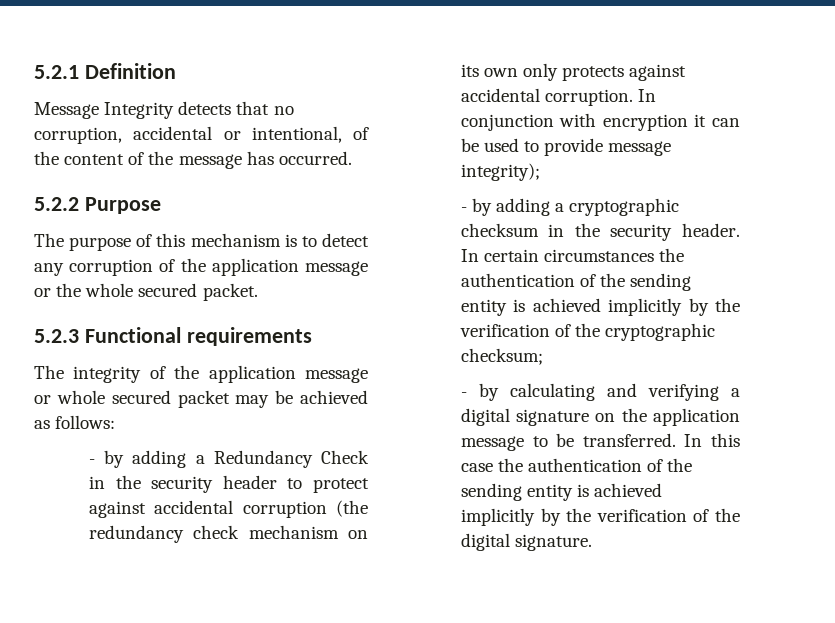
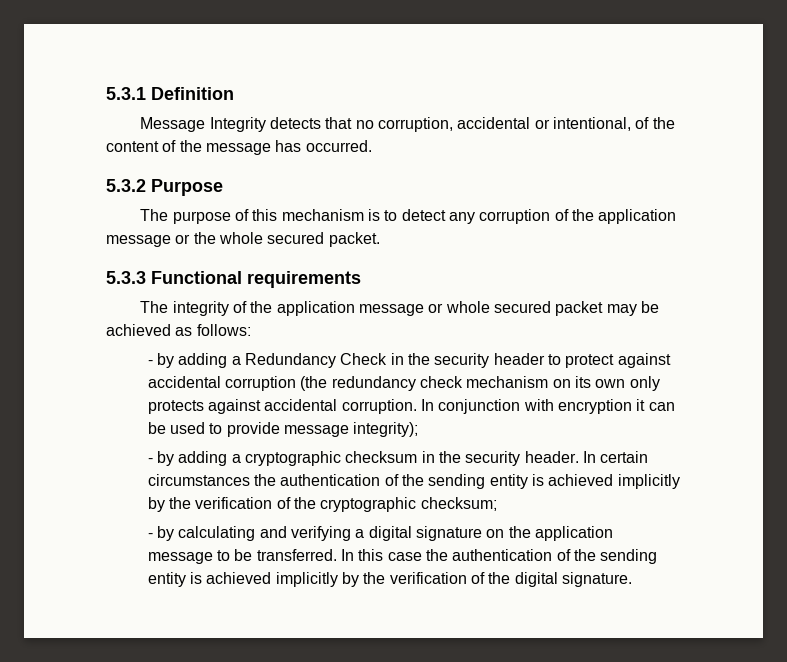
[34,65,79,79] 5.2.1 -> [106,87,146,100] 5.3.1
[34,197,79,211] 5.2.2 -> [106,179,146,192] 5.3.2
[34,329,79,343] 5.2.3 -> [106,271,146,284] 5.3.3

